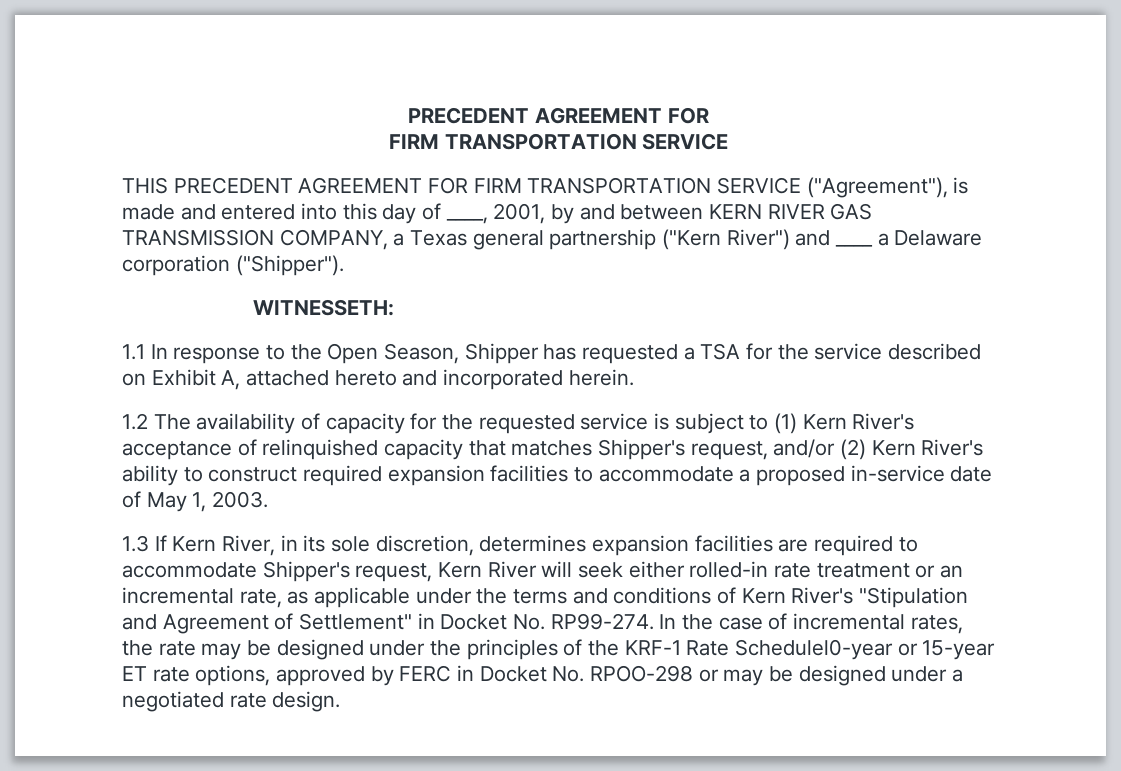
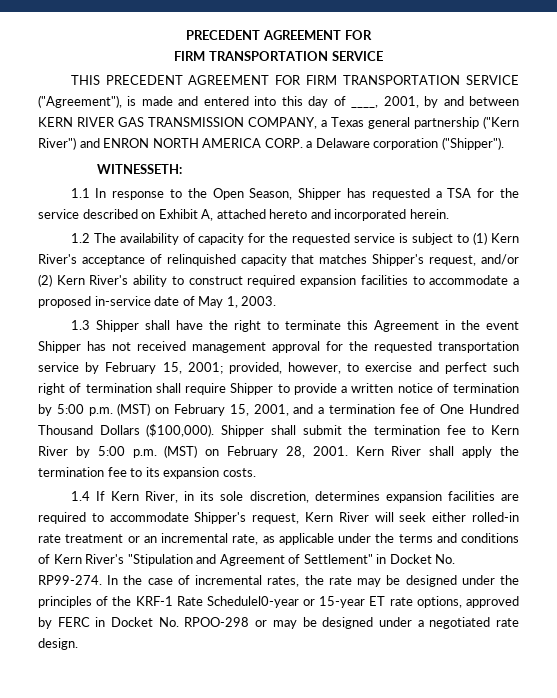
[835,245,874,247] ____ -> [103,138,303,148] ENRON NORTH AMERICA CORP.
(149, 543) none -> [95,320,519,332] [38,341,519,353] [38,362,519,374] [38,383,519,395] [38,403,519,416] [38,424,519,437] [38,445,520,458] [38,467,256,479] [70,491,90,501] Shipper shall have the right to terminate this Agreement in the event Shipper has not received management approval for the requested transportation service by February 15, 2001; provided, however, to exercise and perfect such right of termination shall require Shipper to provide a written notice of termination by 5:00 p.m. (MST) on February 15, 2001, and a termination fee of One Hundred Thousand Dollars ($100,000). Shipper shall submit the termination fee to Kern River by 5:00 p.m. (MST) on February 28, 2001. Kern River shall apply the termination fee to its expansion costs. // 1.4

